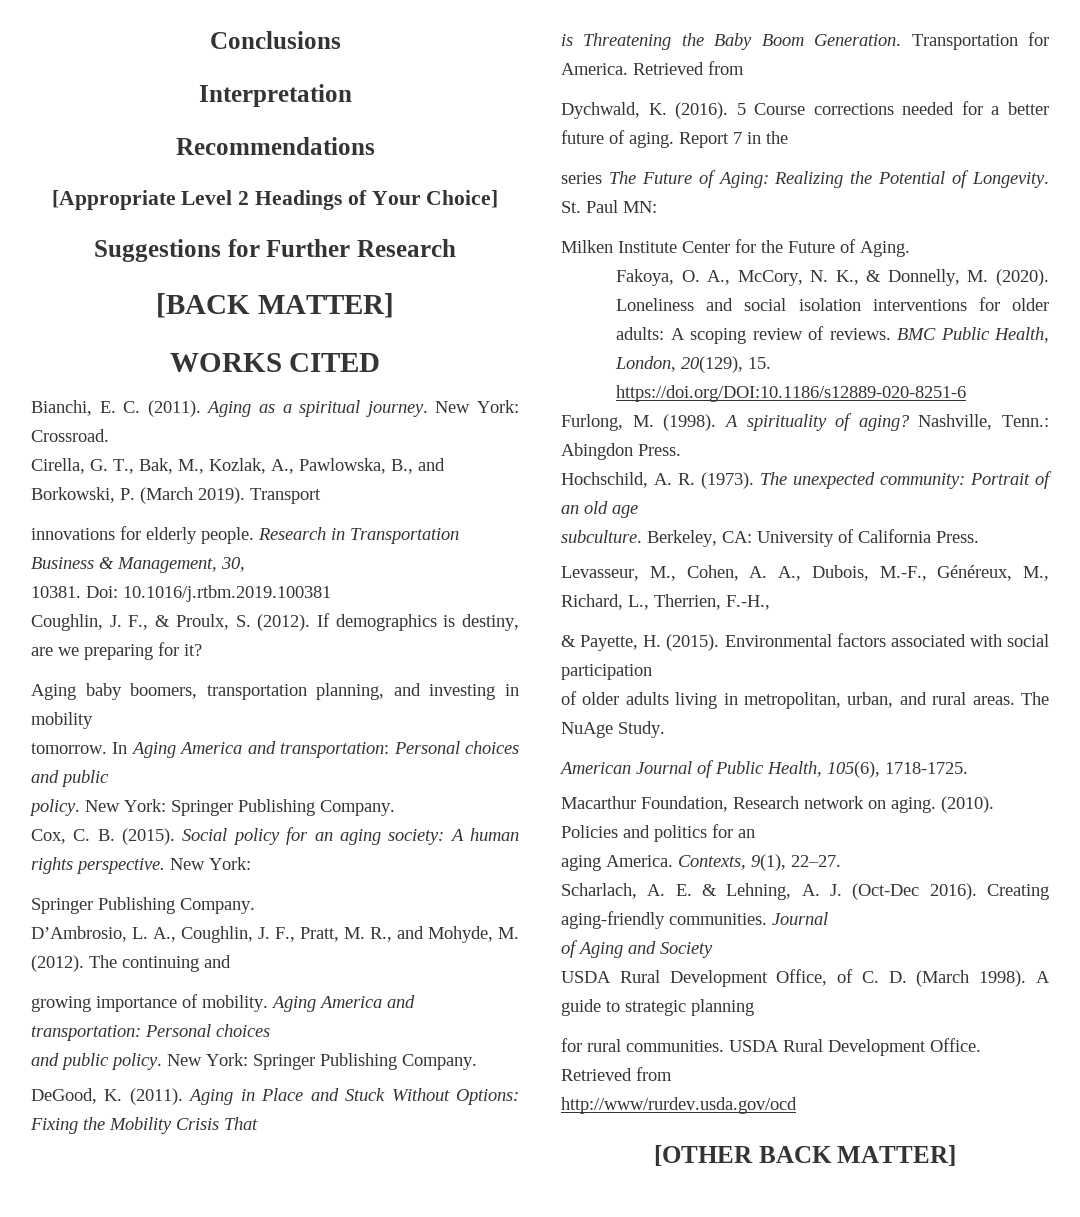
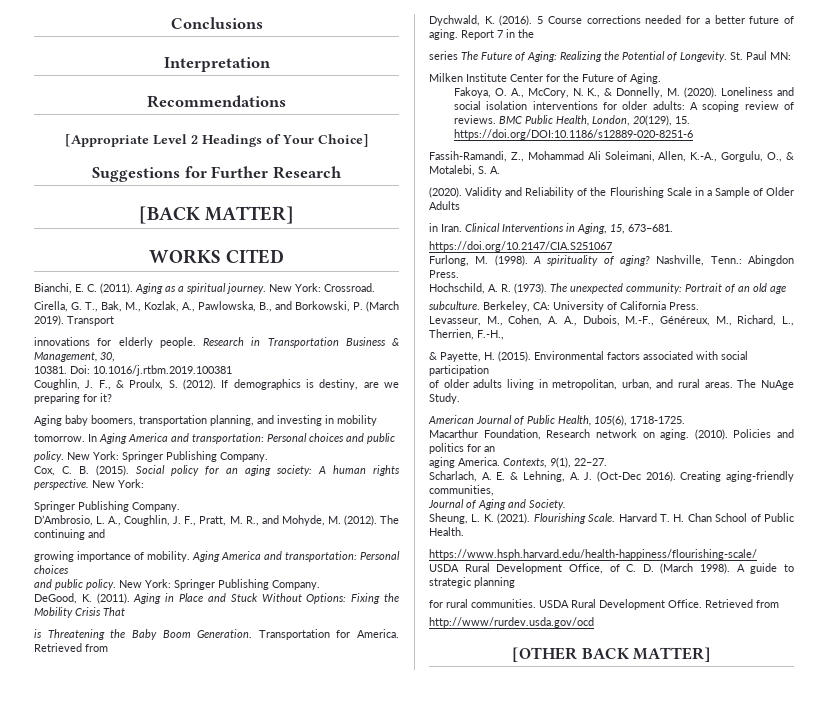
(967, 393) none -> [429,151,795,162] [429,165,500,176] [429,187,794,198] [429,201,460,210] [429,223,673,234] [429,241,612,252] // Fassih-Ramandi, Z., Mohammad Ali Soleimani, Allen, K.-A., Gorgulu, O., & Motalebi, S. A. // (2020). Validity and Reliability of the Flourishing Scale in a Sample of Older Adults // in Iran. Clinical Interventions in Aging, 15, 673–681. // https://doi.org/10.2147/CIA.S251067
[669,912,828,925] communities. Journal // -> [429,485,494,496] [428,499,464,508] communities, // Journal
[660,942,713,958] Society -> [529,499,566,510] [429,513,794,524] [429,527,464,536] [429,549,757,560] Society. // Sheung, L. K. (2021). Flourishing Scale. Harvard T. H. Chan School of Public Health. // https://www.hsph.harvard.edu/health-happiness/flourishing-scale/

